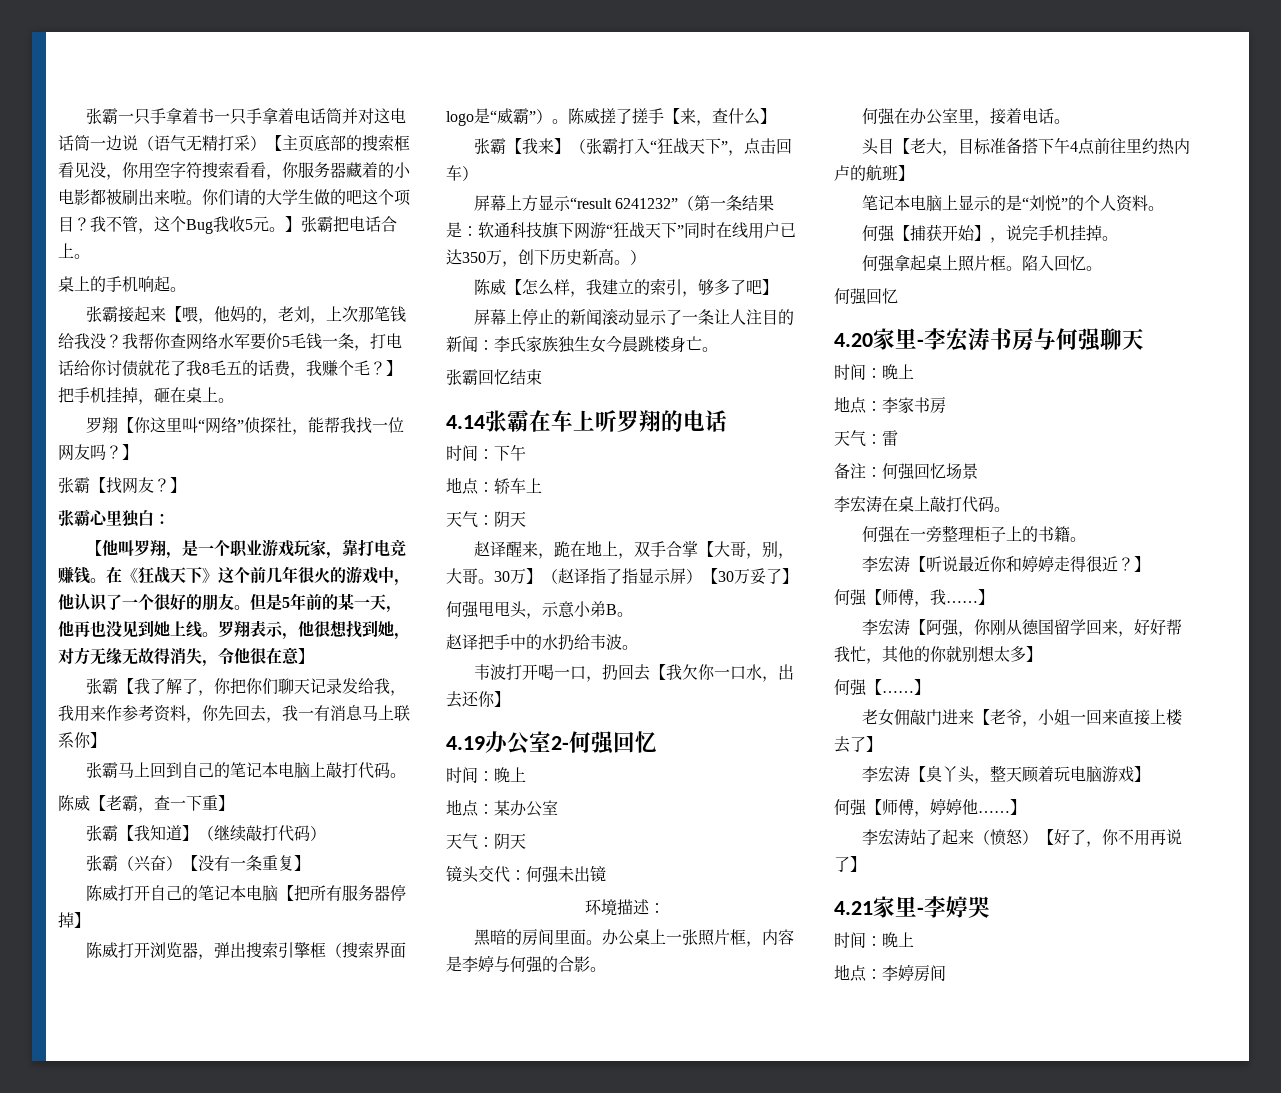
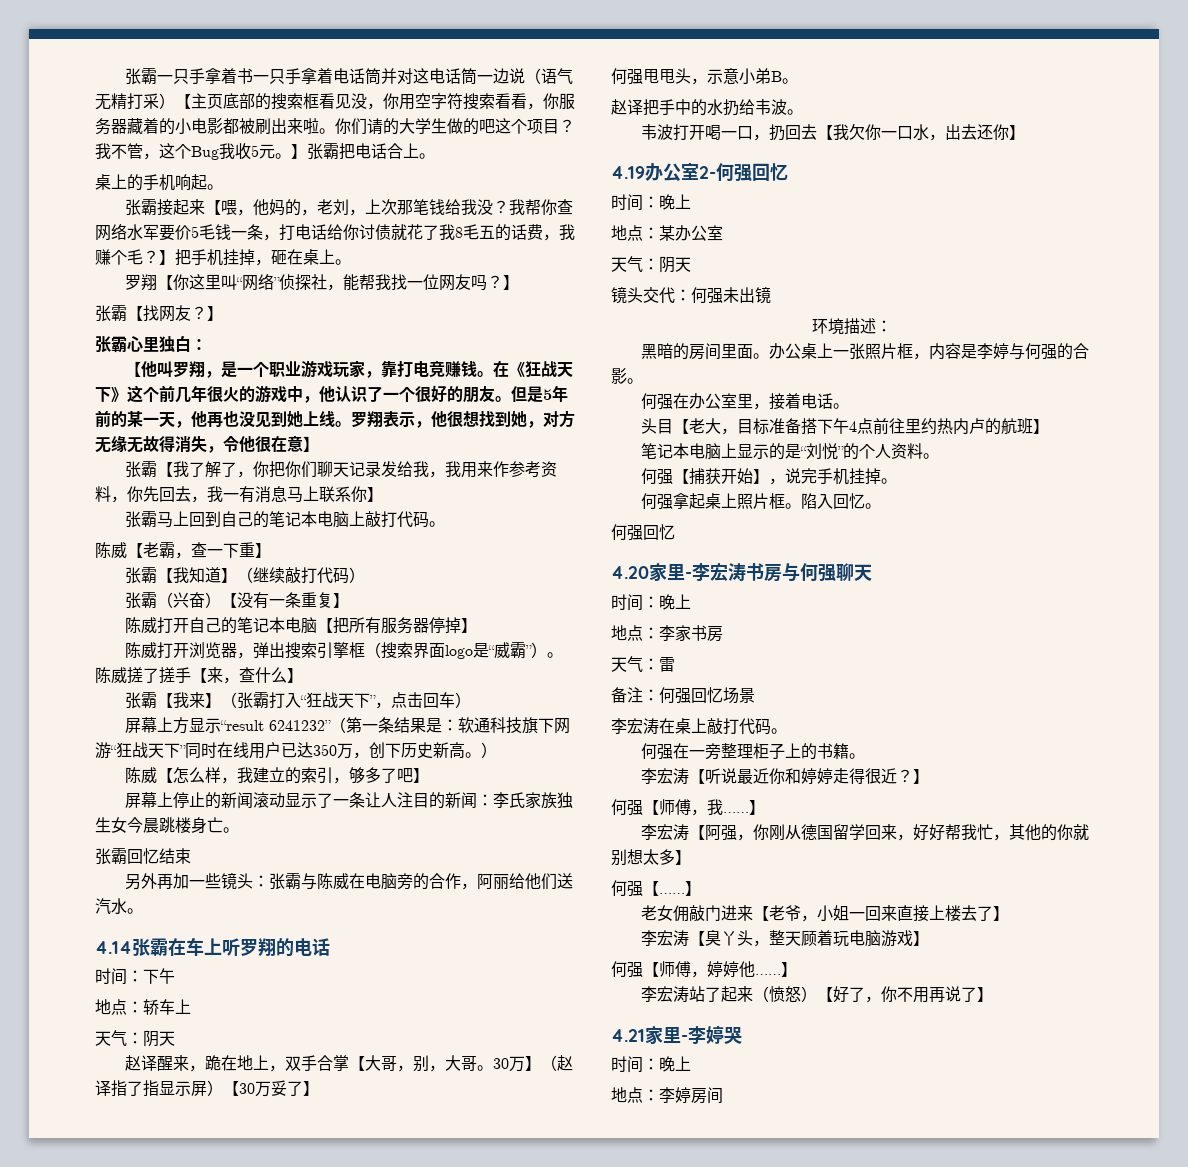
(542, 377) none -> [125,872,574,890] [95,898,143,914] // 另外再加一些镜头：张霸与陈威在电脑旁的合作，阿丽给他们送汽水。

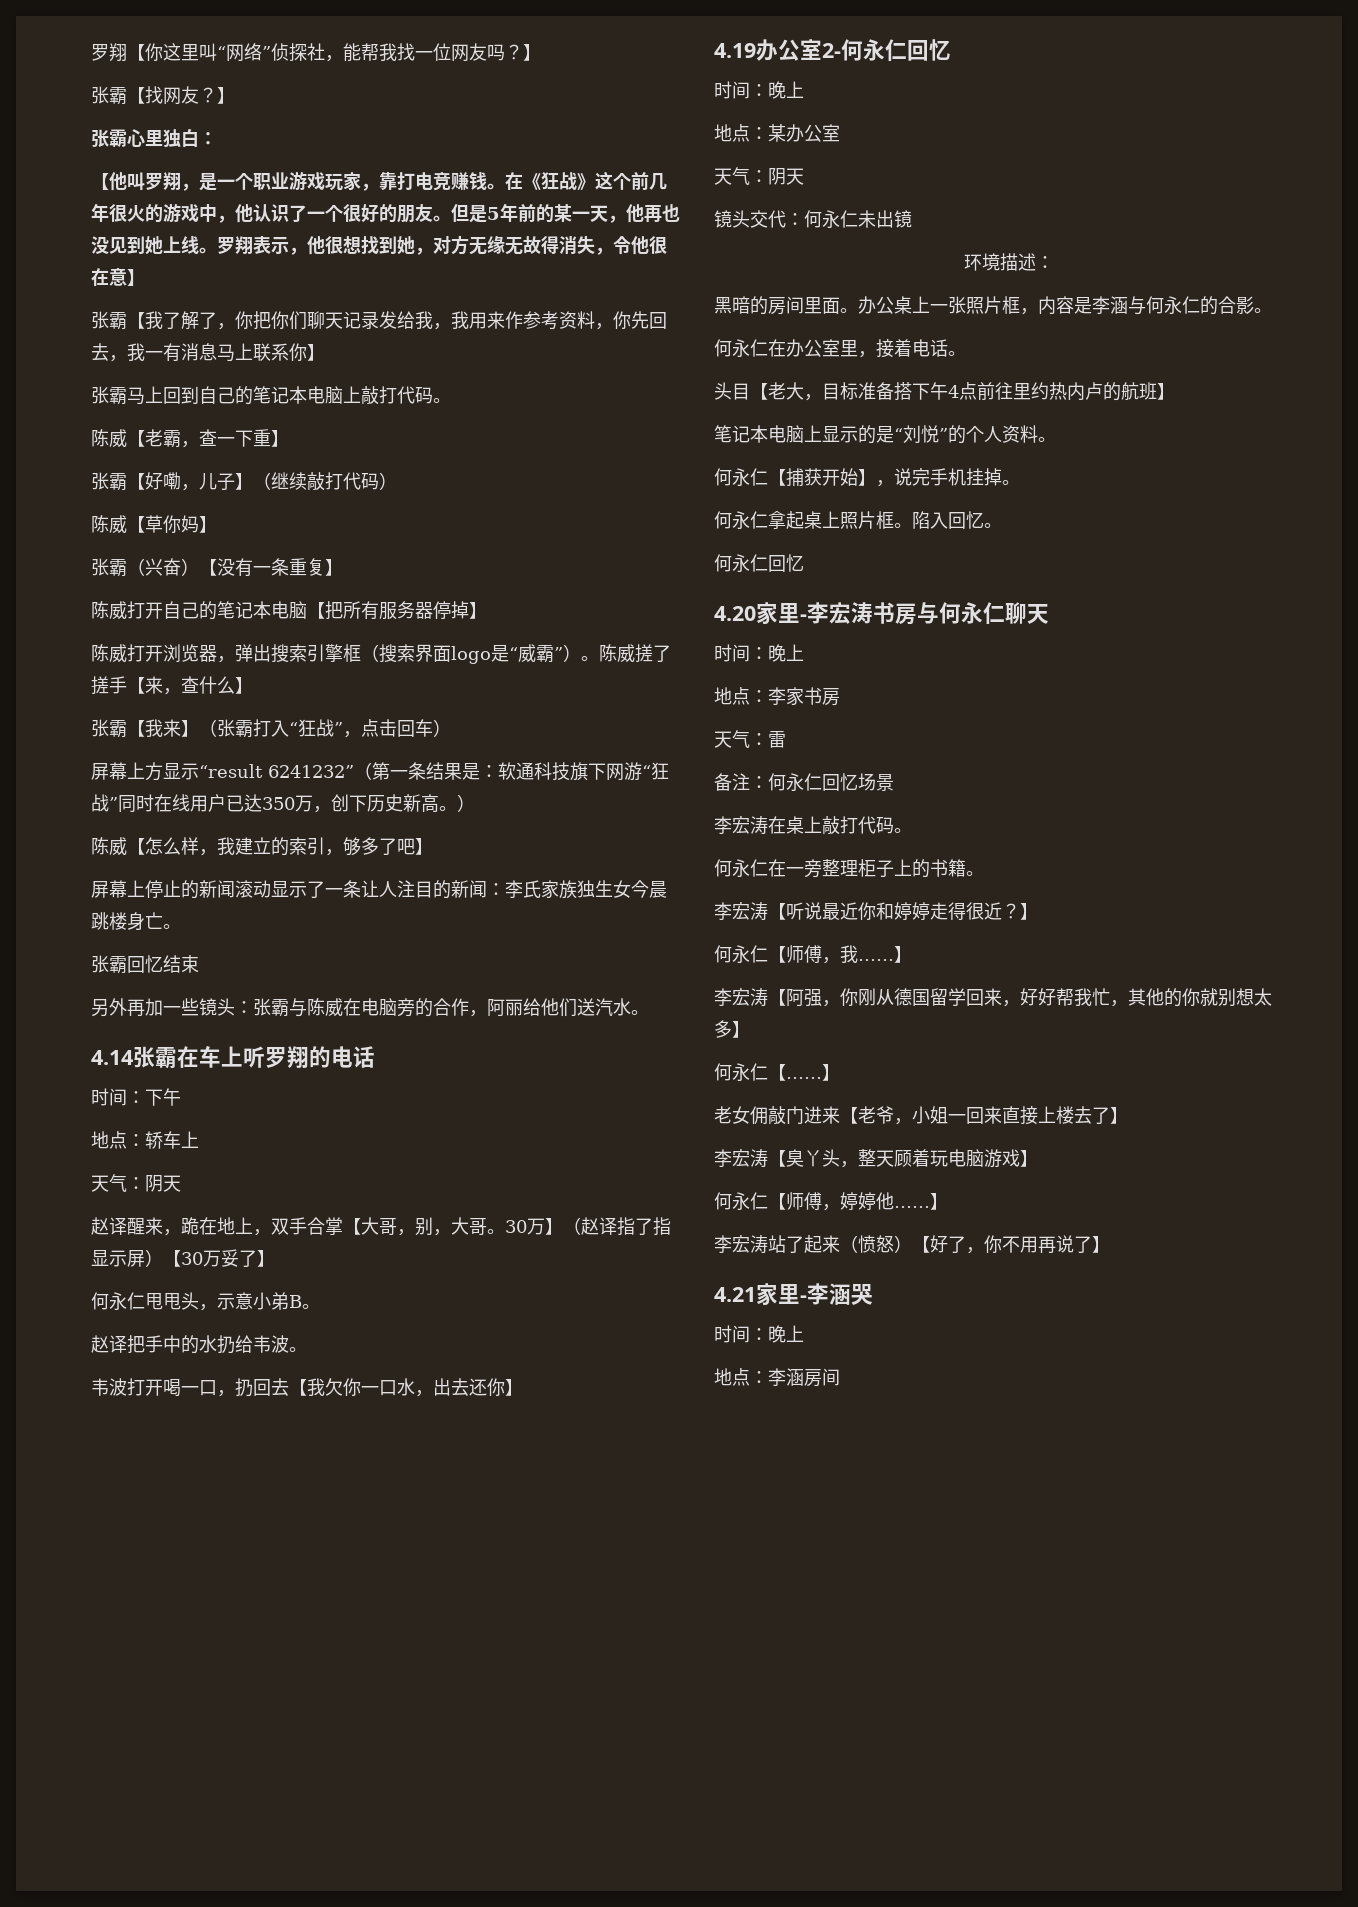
[125,68,574,85] [95,93,575,110] [95,118,575,135] [95,143,435,160] [95,174,223,191] [125,199,574,216] [95,223,575,241] [95,249,351,266] 张霸一只手拿着书一只手拿着电话筒并对这电话筒一边说（语气无精打采）【主页底部的搜索框看见没，你用空字符搜索看看，你服务器藏着的小电影都被刷出来啦。你们请的大学生做的吧这个项目？我不管，这个Bug我收5元。】张霸把电话合上。 // 桌上的手机响起。 // 张霸接起来【喂，他妈的，老刘，上次那笔钱给我没？我帮你查网络水军要价5毛钱一条，打电话给你讨债就花了我8毛五的话费，我赚个毛？】把手机挂掉，砸在桌上。 // -> (91, 52) none
[557,362,574,377] [95,387,111,402] 天下 -> (577, 181) none
[173,567,222,583] 我知道 -> [145,472,235,491] 好嘞，儿子
(366, 575) none -> [91,515,217,533] // 陈威【草你妈】
[338,693,371,708] 天下 -> (334, 728) none
[148,743,180,758] 天下 -> (109, 803) none
[627,69,643,85] 强 -> [109,1292,145,1310] 永仁
[734,164,752,182] 强 -> [863,39,907,61] 永仁
[707,288,723,304] 强 -> [822,210,858,228] 永仁
[993,343,1058,360] 婷与何强 -> [1110,296,1200,315] 涵与何永仁
[657,394,674,410] 强 -> [732,339,768,357] 永仁
[657,469,674,485] 强 -> [732,468,768,486] 永仁
[657,494,674,510] 强 -> [732,511,768,529] 永仁
[627,525,643,541] 强 -> [732,554,768,572] 永仁
[818,564,836,582] 强 -> [961,602,1005,624] 永仁
[675,688,691,704] 强 -> [786,773,822,791] 永仁
[657,744,674,760] 强 -> [732,859,768,877] 永仁
[627,800,643,816] 强 -> [732,945,768,963] 永仁
[627,881,643,897] 强 -> [732,1063,768,1081] 永仁
[627,962,643,978] 强 -> [732,1192,768,1210] 永仁
[706,1025,724,1044] 婷 -> [829,1283,851,1305] 涵
[675,1087,691,1103] 婷 -> [786,1368,804,1386] 涵

